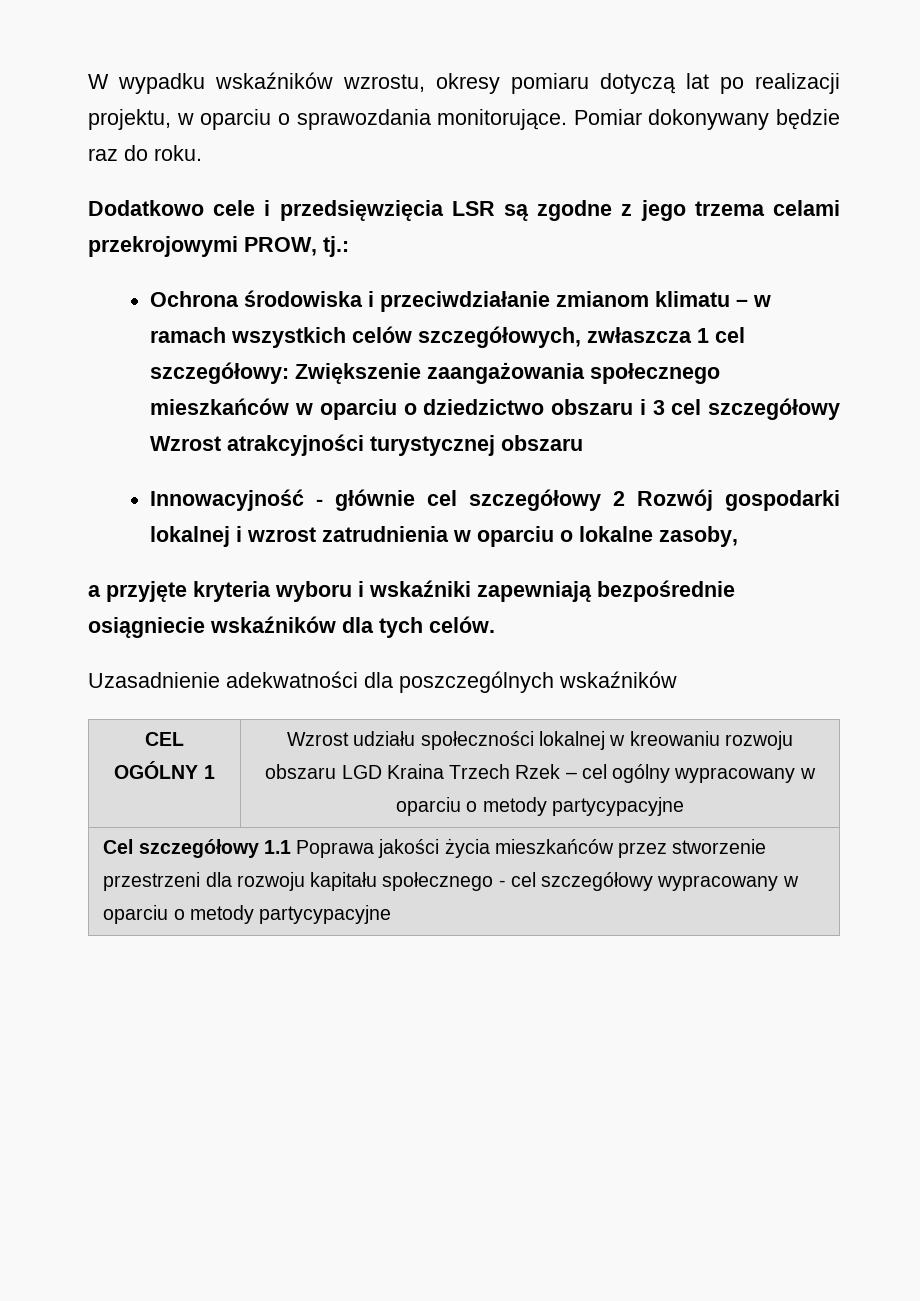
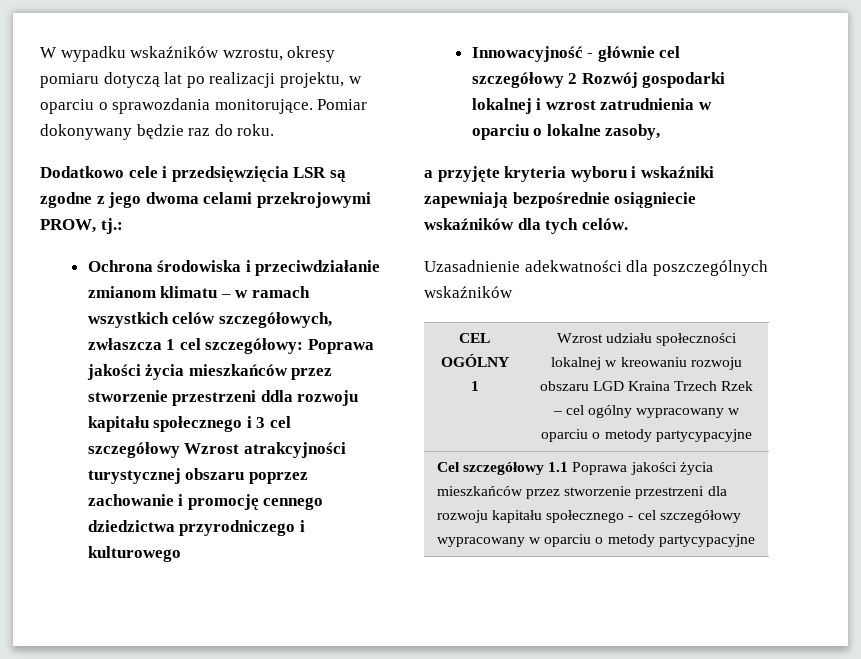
[694,201,765,216] trzema -> [145,192,199,204] dwoma
[295,362,721,384] [150,398,634,420] Zwiększenie zaangażowania społecznego mieszkańców w oparciu o dziedzictwo obszaru -> [308,339,375,354] [86,364,333,380] [87,390,359,406] [87,416,243,432] Poprawa jakości życia mieszkańców przez stworzenie przestrzeni ddla rozwoju kapitału społecznego
(584, 443) none -> [248,472,308,484] [87,494,324,510] [87,520,305,536] [87,546,181,562] poprzez zachowanie i promocję cennego dziedzictwa przyrodniczego i kulturowego

